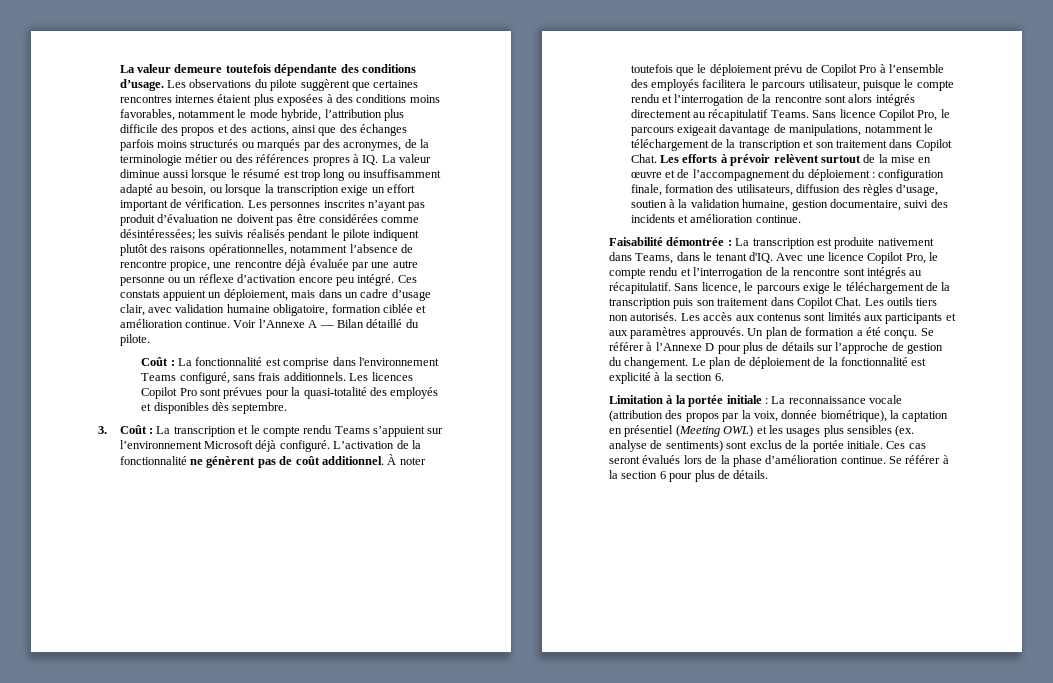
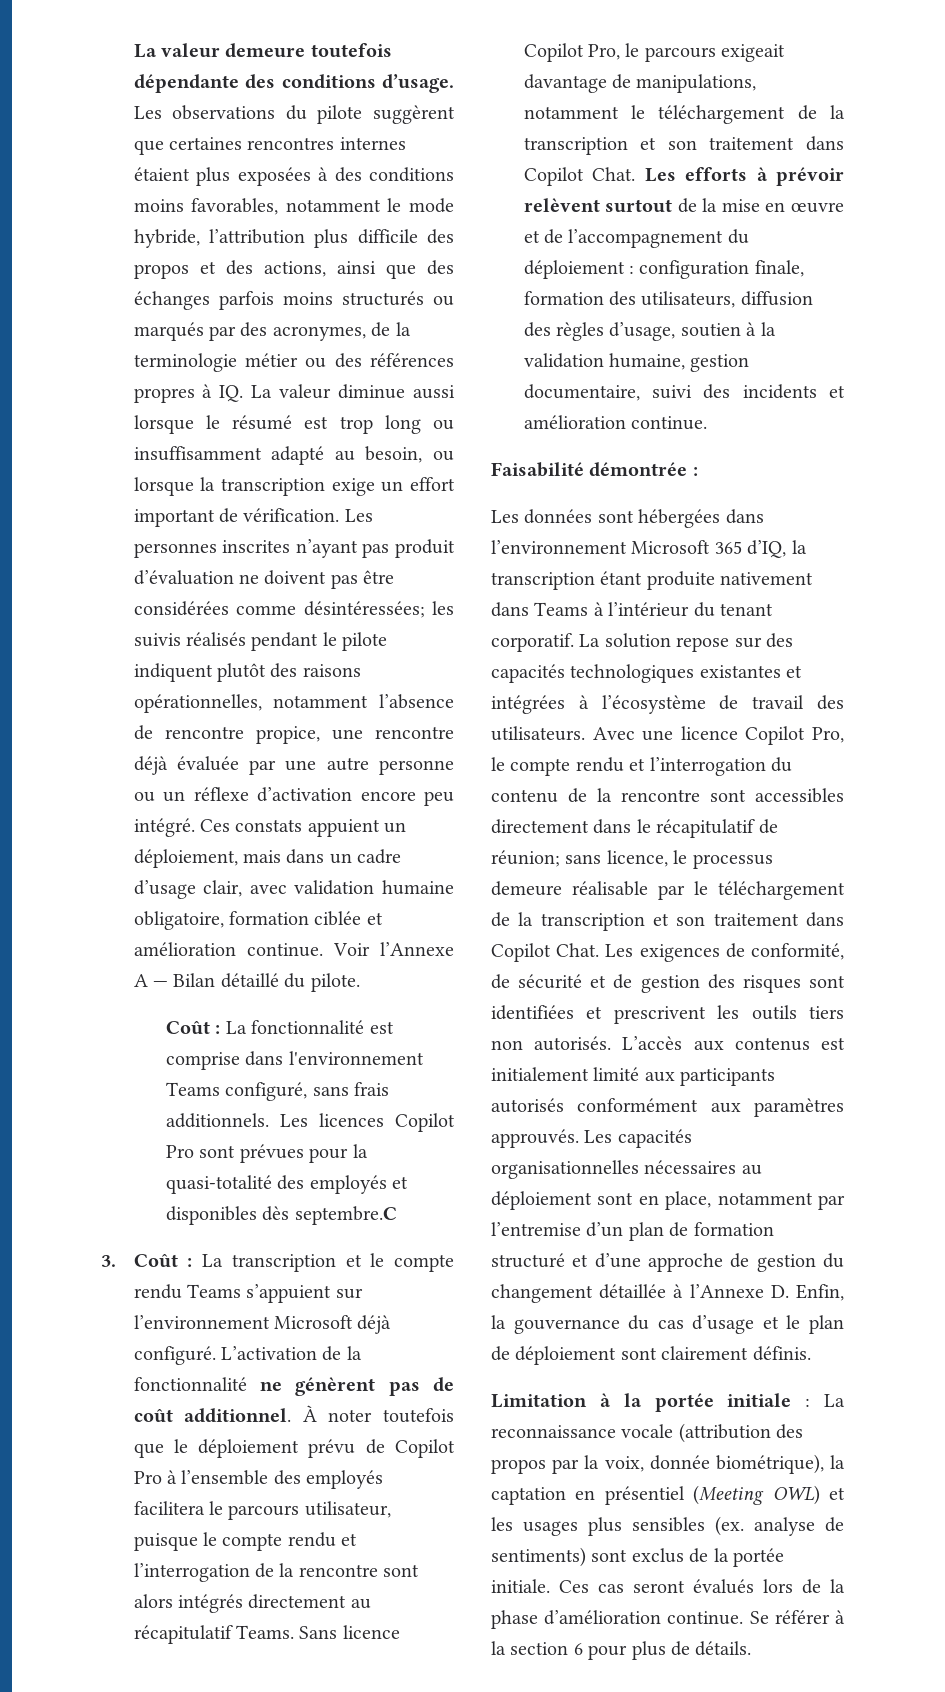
[232,402,288,414] septembre. -> [294,1206,397,1225] septembre.C
[735,237,934,249] [609,252,773,264] La transcription est produite nativement dans Teams, dans le tenant d'IQ. -> [491,509,764,528] [491,540,807,558] [491,571,814,590] [491,602,773,617] [491,633,793,652] [491,664,803,683] [491,695,844,714] [491,726,585,741] // Les données sont hébergées dans l’environnement Microsoft 365 d’IQ, la transcription étant produite nativement dans Teams à l’intérieur du tenant corporatif. La solution repose sur des capacités technologiques existantes et intégrées à l’écosystème de travail des utilisateurs.
[765,267,923,279] [609,282,951,294] [609,297,938,309] [609,312,956,324] [609,327,934,339] [609,342,944,354] [609,357,927,369] [609,372,724,384] de la rencontre sont intégrés au récapitulatif. Sans licence, le parcours exige le téléchargement de la transcription puis son traitement dans Copilot Chat. Les outils tiers non autorisés. Les accès aux contenus sont limités aux participants et aux paramètres approuvés. Un plan de formation a été conçu. Se référer à l’Annexe D pour plus de détails sur l’approche de gestion du changement. Le plan de déploiement de la fonctionnalité est explicité à la section 6. -> [771,757,792,772] [491,788,844,803] [491,819,778,838] [491,850,773,869] [491,881,845,900] [491,912,844,931] [491,943,844,962] [491,974,845,993] [491,1005,844,1024] [491,1036,845,1051] [491,1067,776,1086] [491,1098,844,1117] [491,1129,692,1148] [491,1160,762,1179] [491,1191,845,1210] [491,1222,774,1241] [491,1253,844,1272] [491,1284,844,1303] [491,1315,844,1334] [491,1346,811,1365] du contenu de la rencontre sont accessibles directement dans le récapitulatif de réunion; sans licence, le processus demeure réalisable par le téléchargement de la transcription et son traitement dans Copilot Chat. Les exigences de conformité, de sécurité et de gestion des risques sont identifiées et prescrivent les outils tiers non autorisés. L’accès aux contenus est initialement limité aux participants autorisés conformément aux paramètres approuvés. Les capacités organisationnelles nécessaires au déploiement sont en place, notamment par l’entremise d’un plan de formation structuré et d’une approche de gestion du changement détaillée à l’Annexe D. Enfin, la gouvernance du cas d’usage et le plan de déploiement sont clairement définis.

